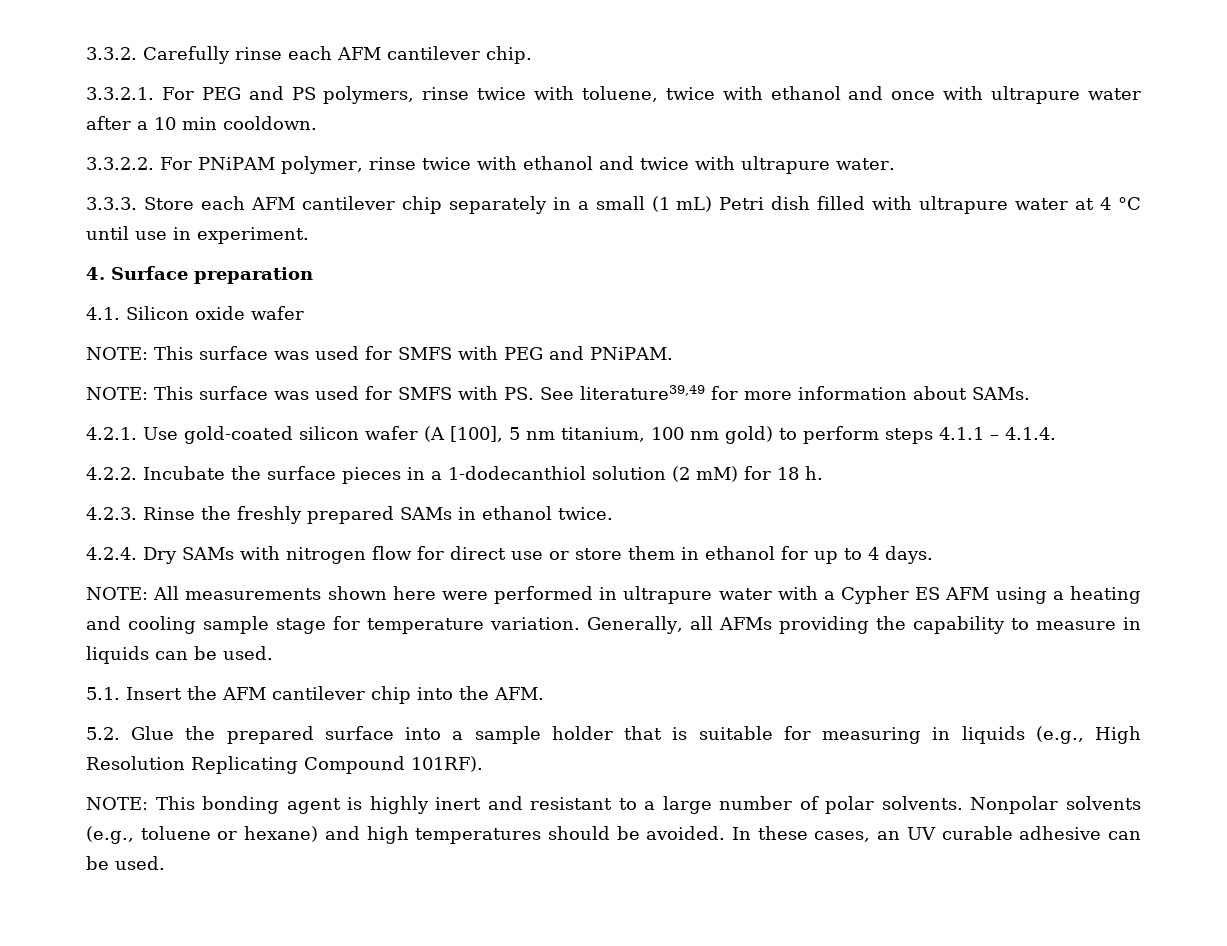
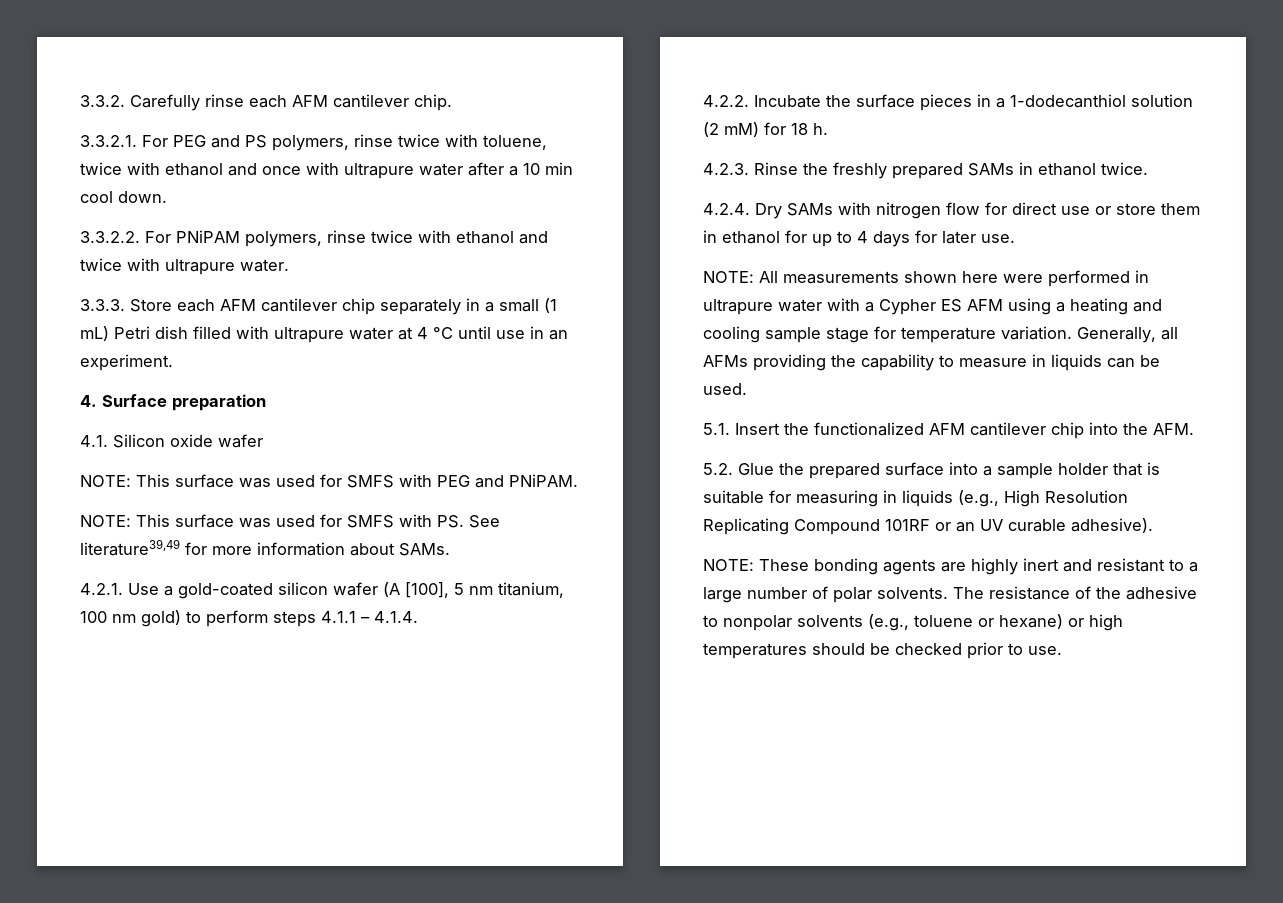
[223,116,317,130] cooldown. -> [80,191,167,203] cool down.
[280,156,363,174] polymer, -> [245,231,322,247] polymers,
(191, 233) none -> [549,330,568,340] an
(178, 433) none -> [164,586,173,596] a
[885,546,933,564] days. -> [873,230,1015,247] days for later use.
(217, 693) none -> [814,422,924,436] functionalized
[411,756,483,772] [86,796,363,814] 101RF). // NOTE: This bonding agent is -> [885,518,1153,533] [703,558,966,575] 101RF or an UV curable adhesive). // NOTE: These bonding agents are
[970,796,1059,814] Nonpolar -> [953,586,1197,600] [703,615,792,631] The resistance of the adhesive to nonpolar
[324,826,360,840] and -> [1068,618,1084,627] or
[646,826,1142,842] [86,856,165,870] avoided. In these cases, an UV curable adhesive can be used. -> [895,642,1062,659] checked prior to use.

